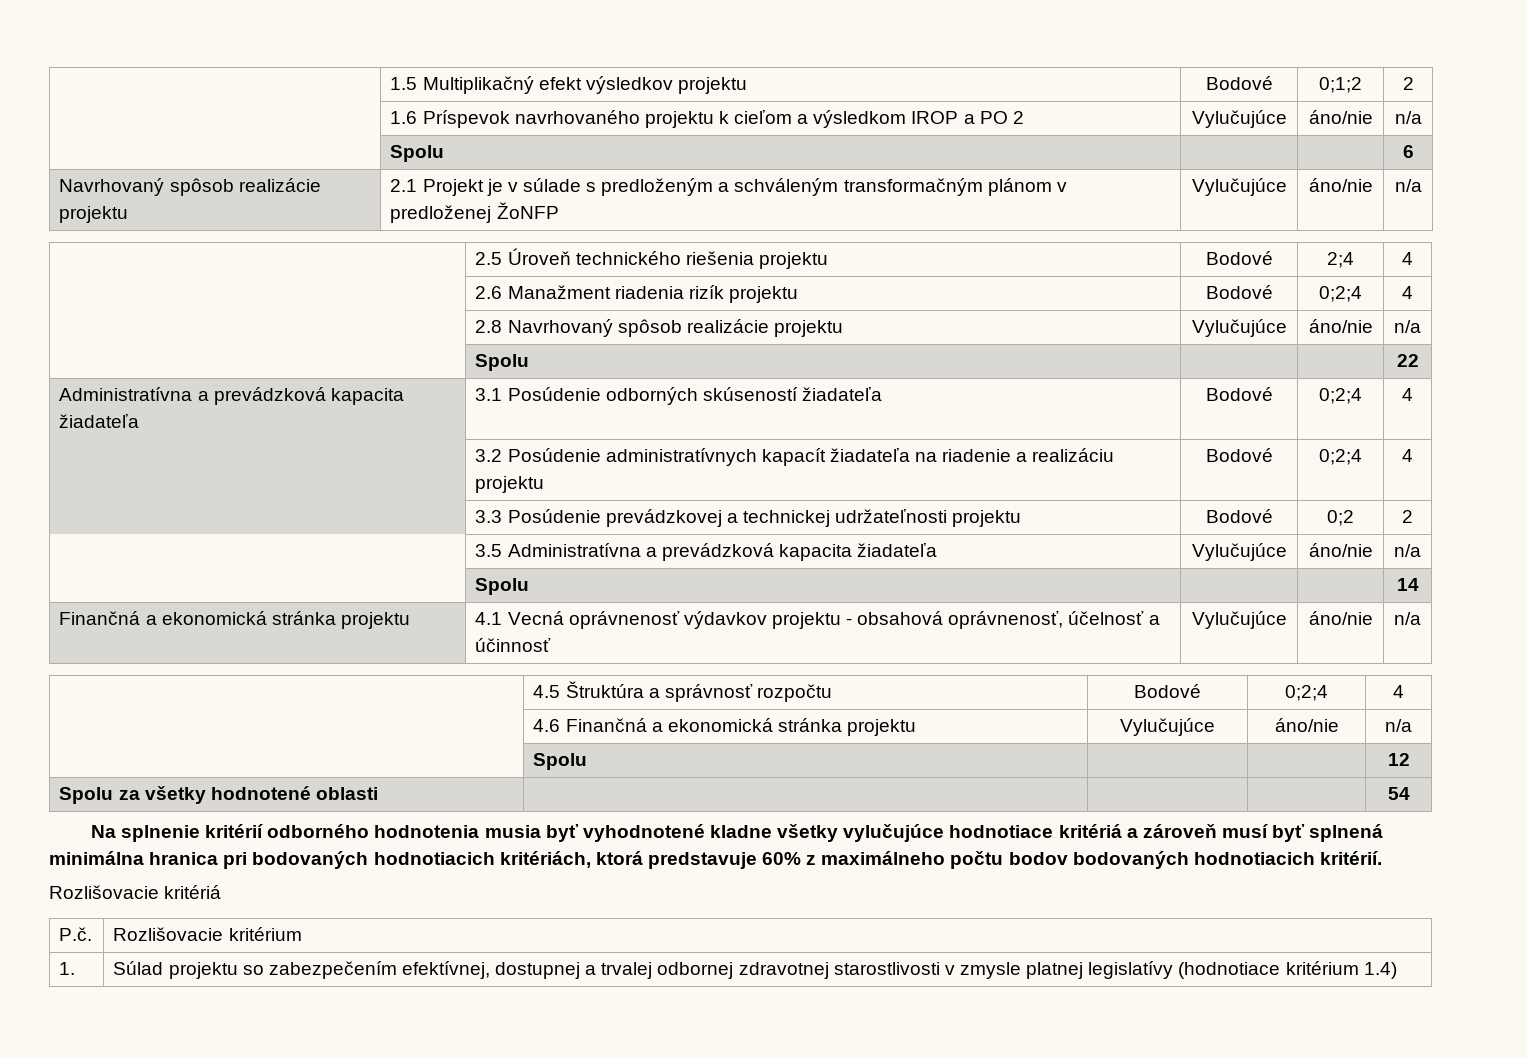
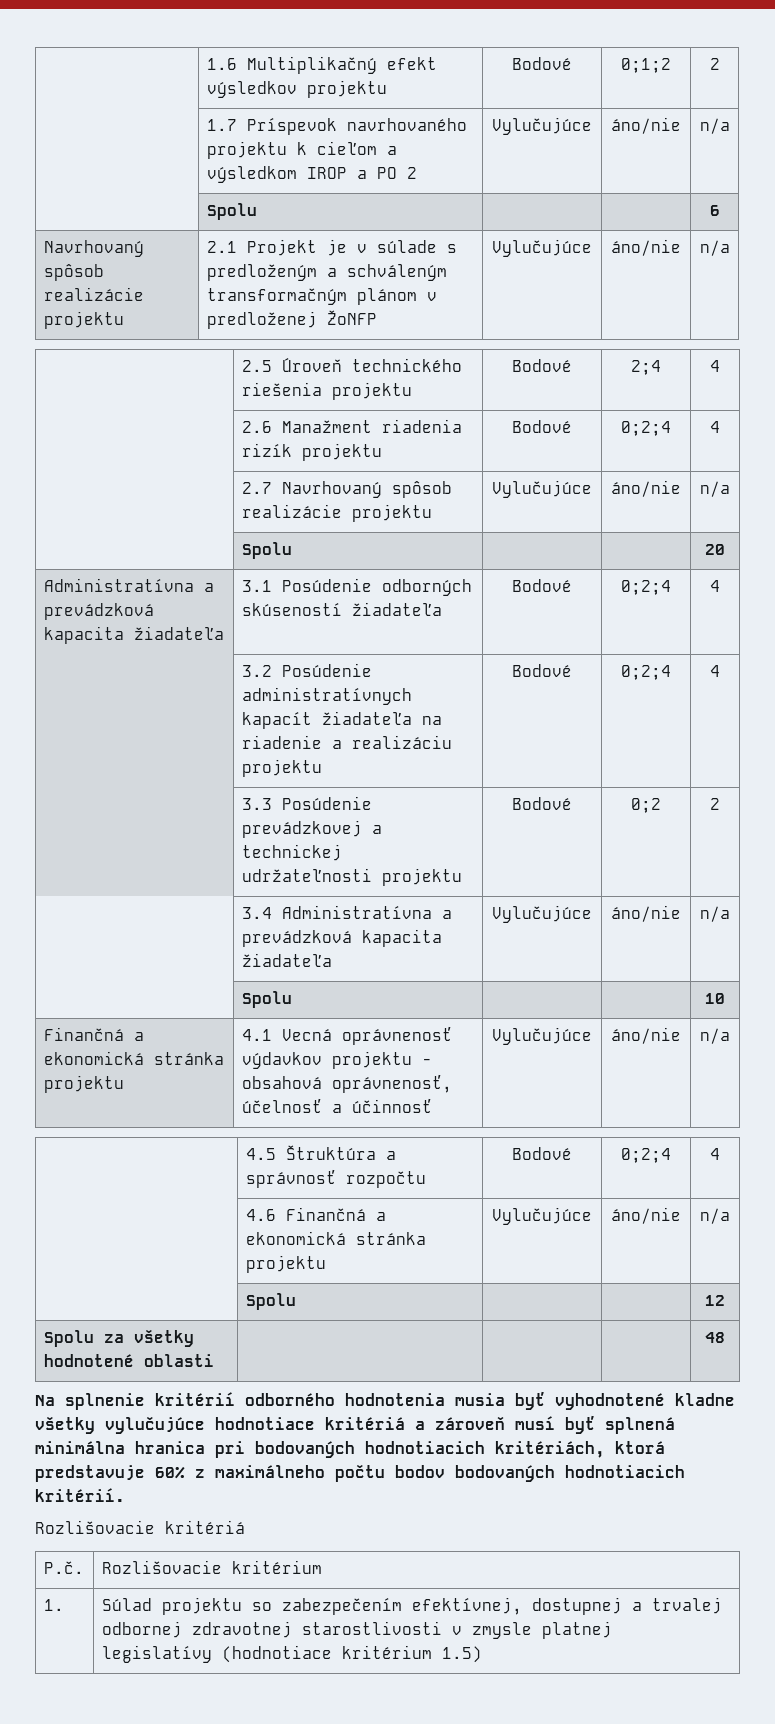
[390,77,418,90] | 1.5 -> [206,58,237,70] | 1.6
[390,111,418,124] 1.6 -> [206,119,237,131] 1.7
[475,320,503,333] 2.8 -> [241,482,272,494] 2.7
[1396,354,1419,367] 22 -> [705,544,725,555] 20
[475,544,503,557] 3.5 -> [241,907,272,919] 3.4
[1396,578,1419,591] 14 -> [705,993,725,1004] 10
[1387,787,1410,800] 54 -> [705,1332,725,1343] 48
[1363,962,1397,979] 1.4) -> [441,1646,482,1663] 1.5)

